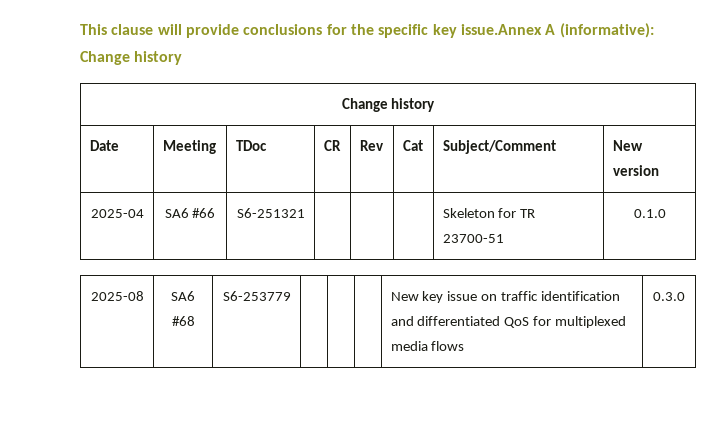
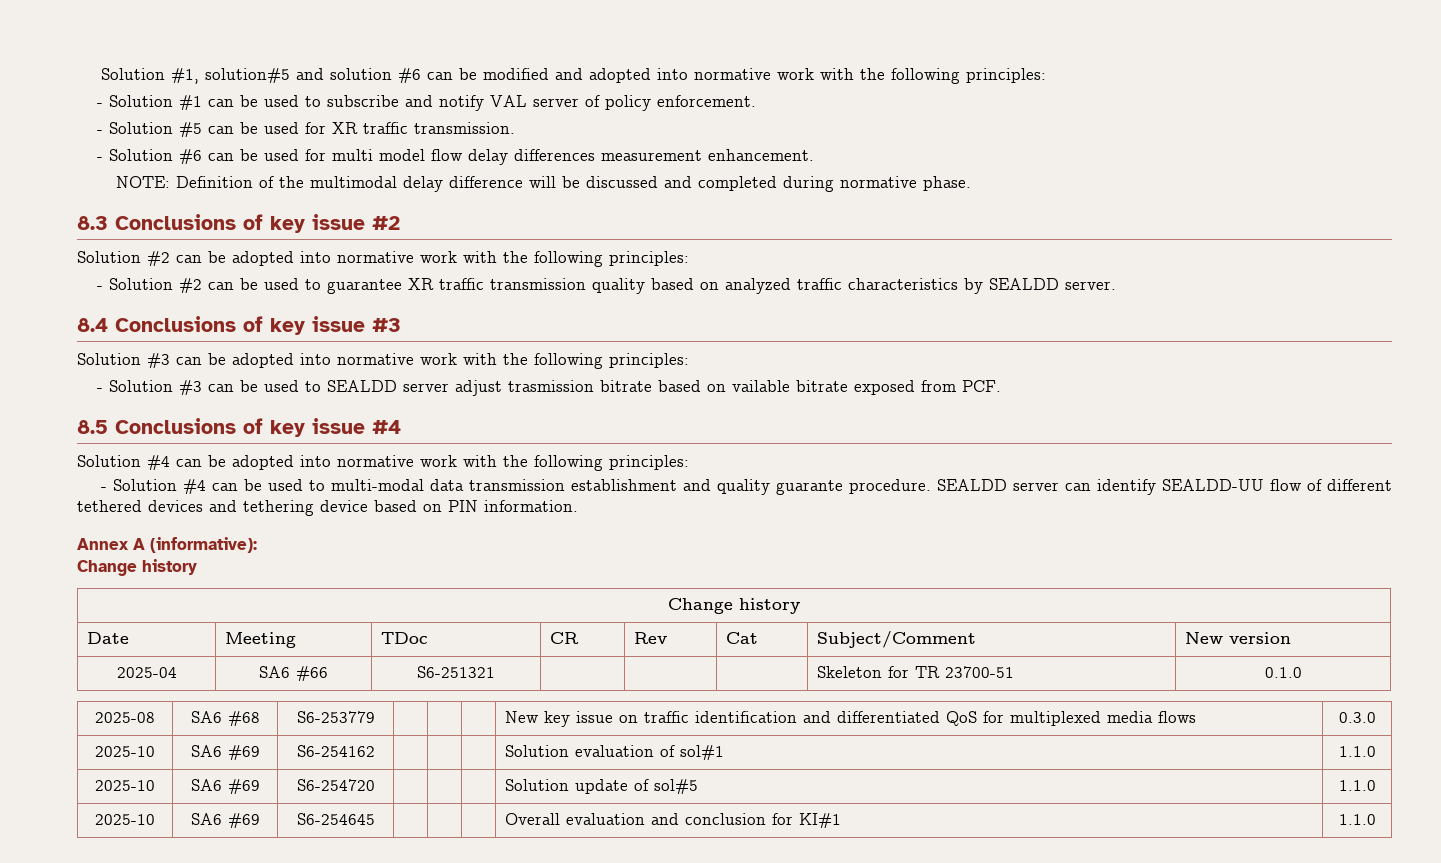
[80,24,542,38] This clause will provide conclusions for the specific key issue.Annex -> [100,68,1046,84] [96,95,756,111] [96,122,515,137] [96,149,814,165] [116,176,972,192] [77,214,400,233] [77,251,689,267] [96,278,1116,294] [77,316,401,335] [77,353,689,369] [96,380,1001,396] [77,418,401,437] [77,455,689,471] [100,479,1392,495] [77,500,578,516] [77,538,129,550] Solution #1, solution#5 and solution #6 can be modified and adopted into normative work with the following principles: // - Solution #1 can be used to subscribe and notify VAL server of policy enforcement. // - Solution #5 can be used for XR traffic transmission. // - Solution #6 can be used for multi model flow delay differences measurement enhancement. // NOTE: Definition of the multimodal delay difference will be discussed and completed during normative phase. // 8.3 Conclusions of key issue #2 // Solution #2 can be adopted into normative work with the following principles: // - Solution #2 can be used to guarantee XR traffic transmission quality based on analyzed traffic characteristics by SEALDD server. // 8.4 Conclusions of key issue #3 // Solution #3 can be adopted into normative work with the following principles: // - Solution #3 can be used to SEALDD server adjust trasmission bitrate based on vailable bitrate exposed from PCF. // 8.5 Conclusions of key issue #4 // Solution #4 can be adopted into normative work with the following principles: // - Solution #4 can be used to multi-modal data transmission establishment and quality guarante procedure. SEALDD server can identify SEALDD-UU flow of different tethered devices and tethering device based on PIN information. // Annex
(685, 296) none -> [95,746,155,757] [190,745,260,760] [296,745,375,757] [505,745,725,760] [1338,746,1376,757] [95,780,155,791] [190,779,260,794] [296,779,375,791] [505,779,699,794] [1338,780,1376,791] [95,814,155,825] [190,813,260,828] [296,813,375,825] [505,813,842,828] [1338,814,1376,825] // 2025-10 | SA6 #69 | S6-254162 | | | | Solution evaluation of sol#1 | 1.1.0 // 2025-10 | SA6 #69 | S6-254720 | | | | Solution update of sol#5 | 1.1.0 // 2025-10 | SA6 #69 | S6-254645 | | | | Overall evaluation and conclusion for KI#1 | 1.1.0

